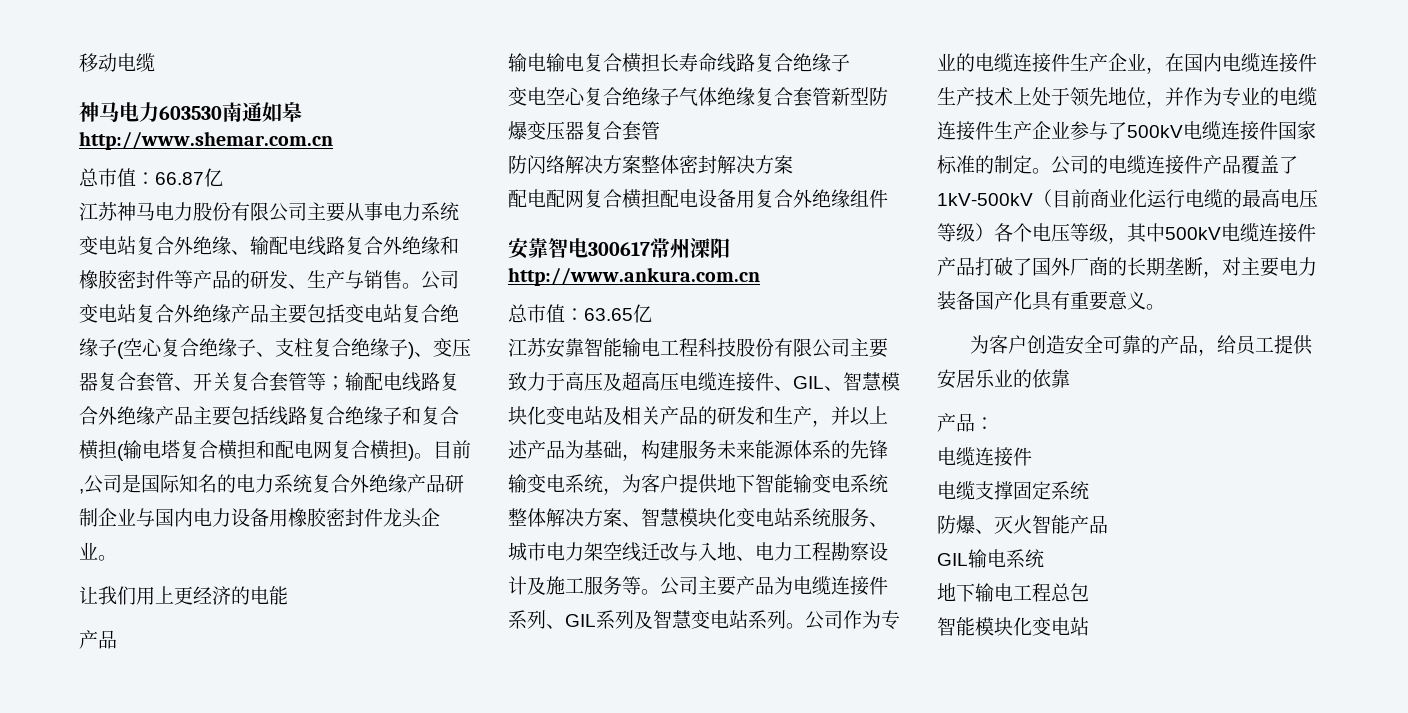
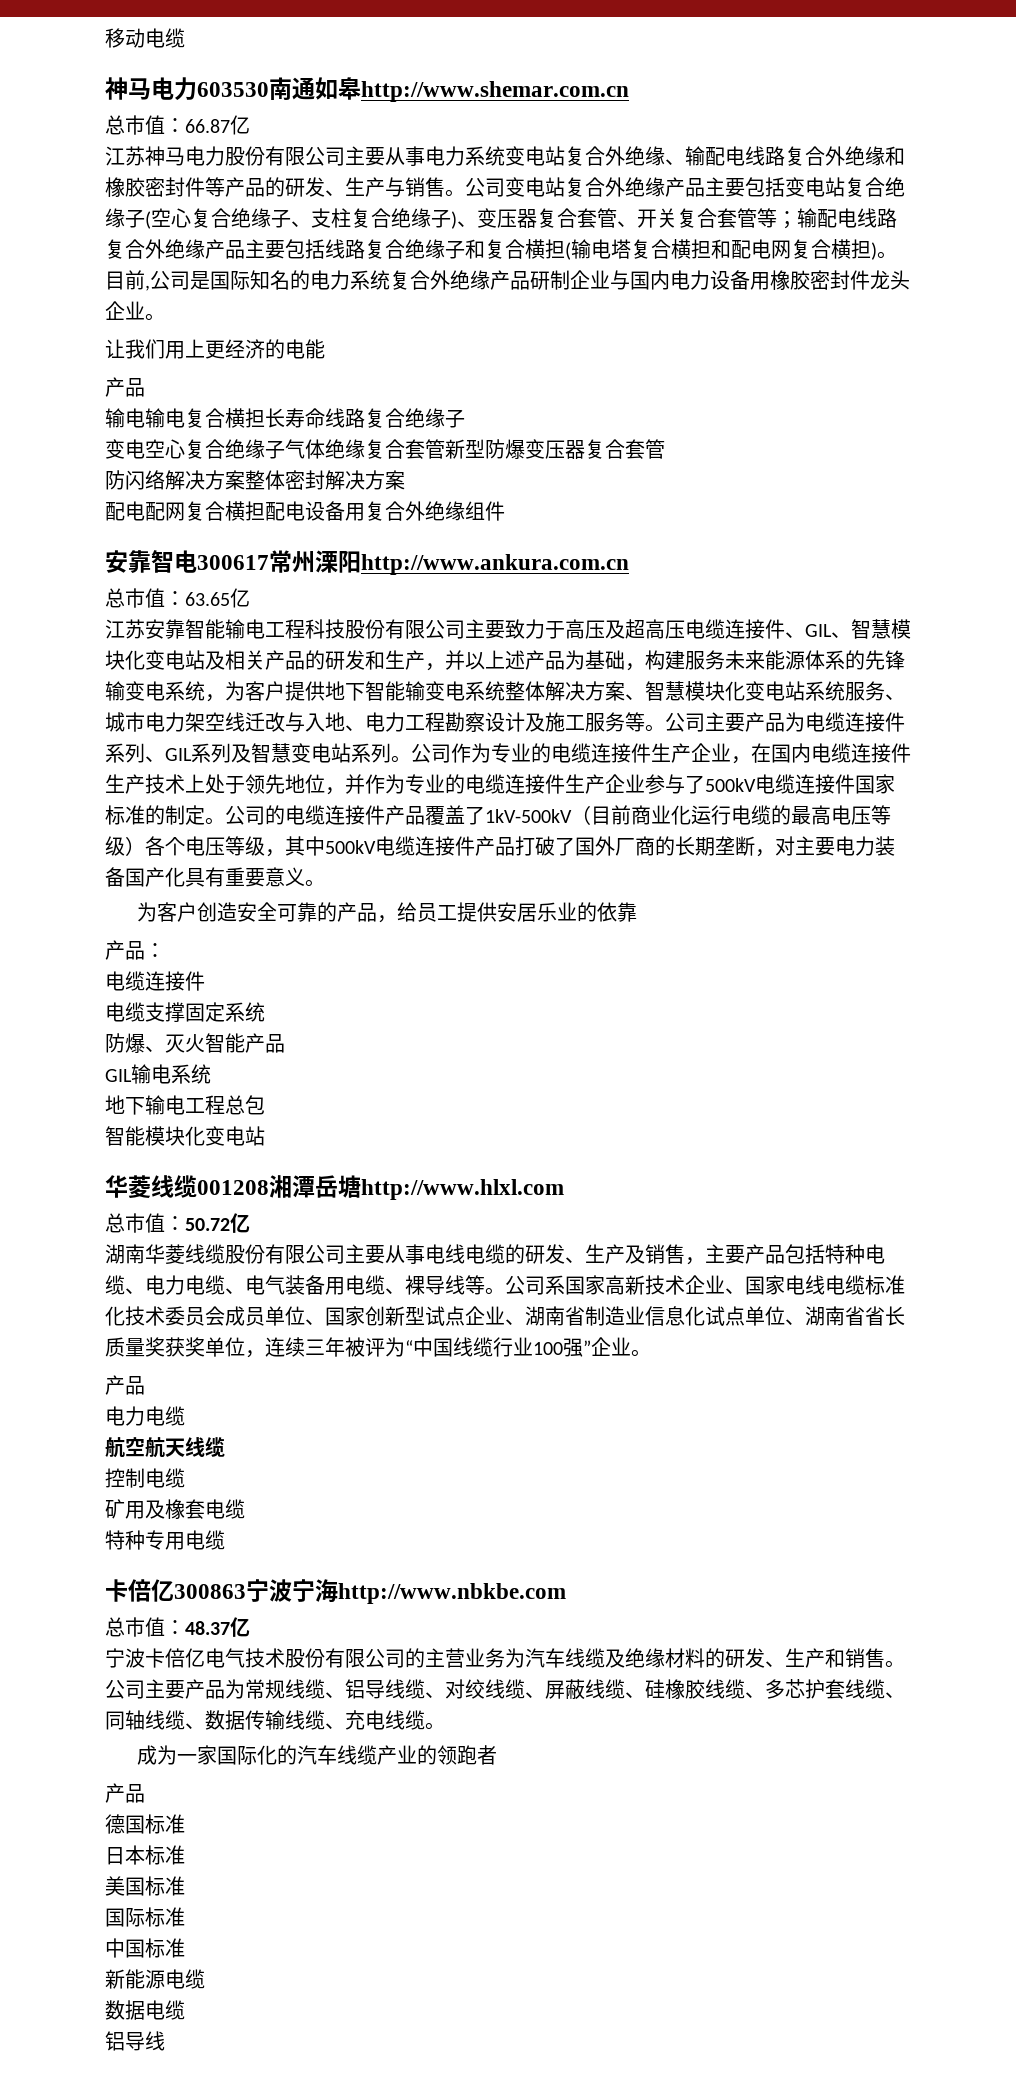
(1089, 626) none -> [105,1175,564,1200] [105,1213,250,1233] [105,1244,885,1265] [105,1275,905,1295] [105,1306,905,1326] [105,1337,651,1358] [105,1375,145,1395] [105,1406,185,1426] [105,1437,225,1458] [105,1468,185,1488] [105,1499,245,1519] [105,1530,225,1550] [105,1579,566,1604] [105,1617,250,1637] [105,1648,905,1668] [105,1679,905,1700] [105,1710,445,1730] [136,1745,497,1765] [105,1783,145,1803] [105,1814,185,1834] [105,1845,185,1865] [105,1876,185,1896] [105,1907,185,1927] [105,1938,185,1958] [105,1969,205,1989] [105,2000,185,2020] [105,2031,165,2051] // 华菱线缆001208湘潭岳塘http://www.hlxl.com // 总市值：50.72亿 // 湖南华菱线缆股份有限公司主要从事电线电缆的研发、生产及销售，主要产品包括特种电缆、电力电缆、电气装备用电缆、裸导线等。公司系国家高新技术企业、国家电线电缆标准化技术委员会成员单位、国家创新型试点企业、湖南省制造业信息化试点单位、湖南省省长质量奖获奖单位，连续三年被评为“中国线缆行业100强”企业。 // 产品 // 电力电缆 // 航空航天线缆 // 控制电缆 // 矿用及橡套电缆 // 特种专用电缆 // 卡倍亿300863宁波宁海http://www.nbkbe.com // 总市值：48.37亿 // 宁波卡倍亿电气技术股份有限公司的主营业务为汽车线缆及绝缘材料的研发、生产和销售。公司主要产品为常规线缆、铝导线缆、对绞线缆、屏蔽线缆、硅橡胶线缆、多芯护套线缆、同轴线缆、数据传输线缆、充电线缆。 // 成为一家国际化的汽车线缆产业的领跑者 // 产品 // 德国标准 // 日本标准 // 美国标准 // 国际标准 // 中国标准 // 新能源电缆 // 数据电缆 // 铝导线

